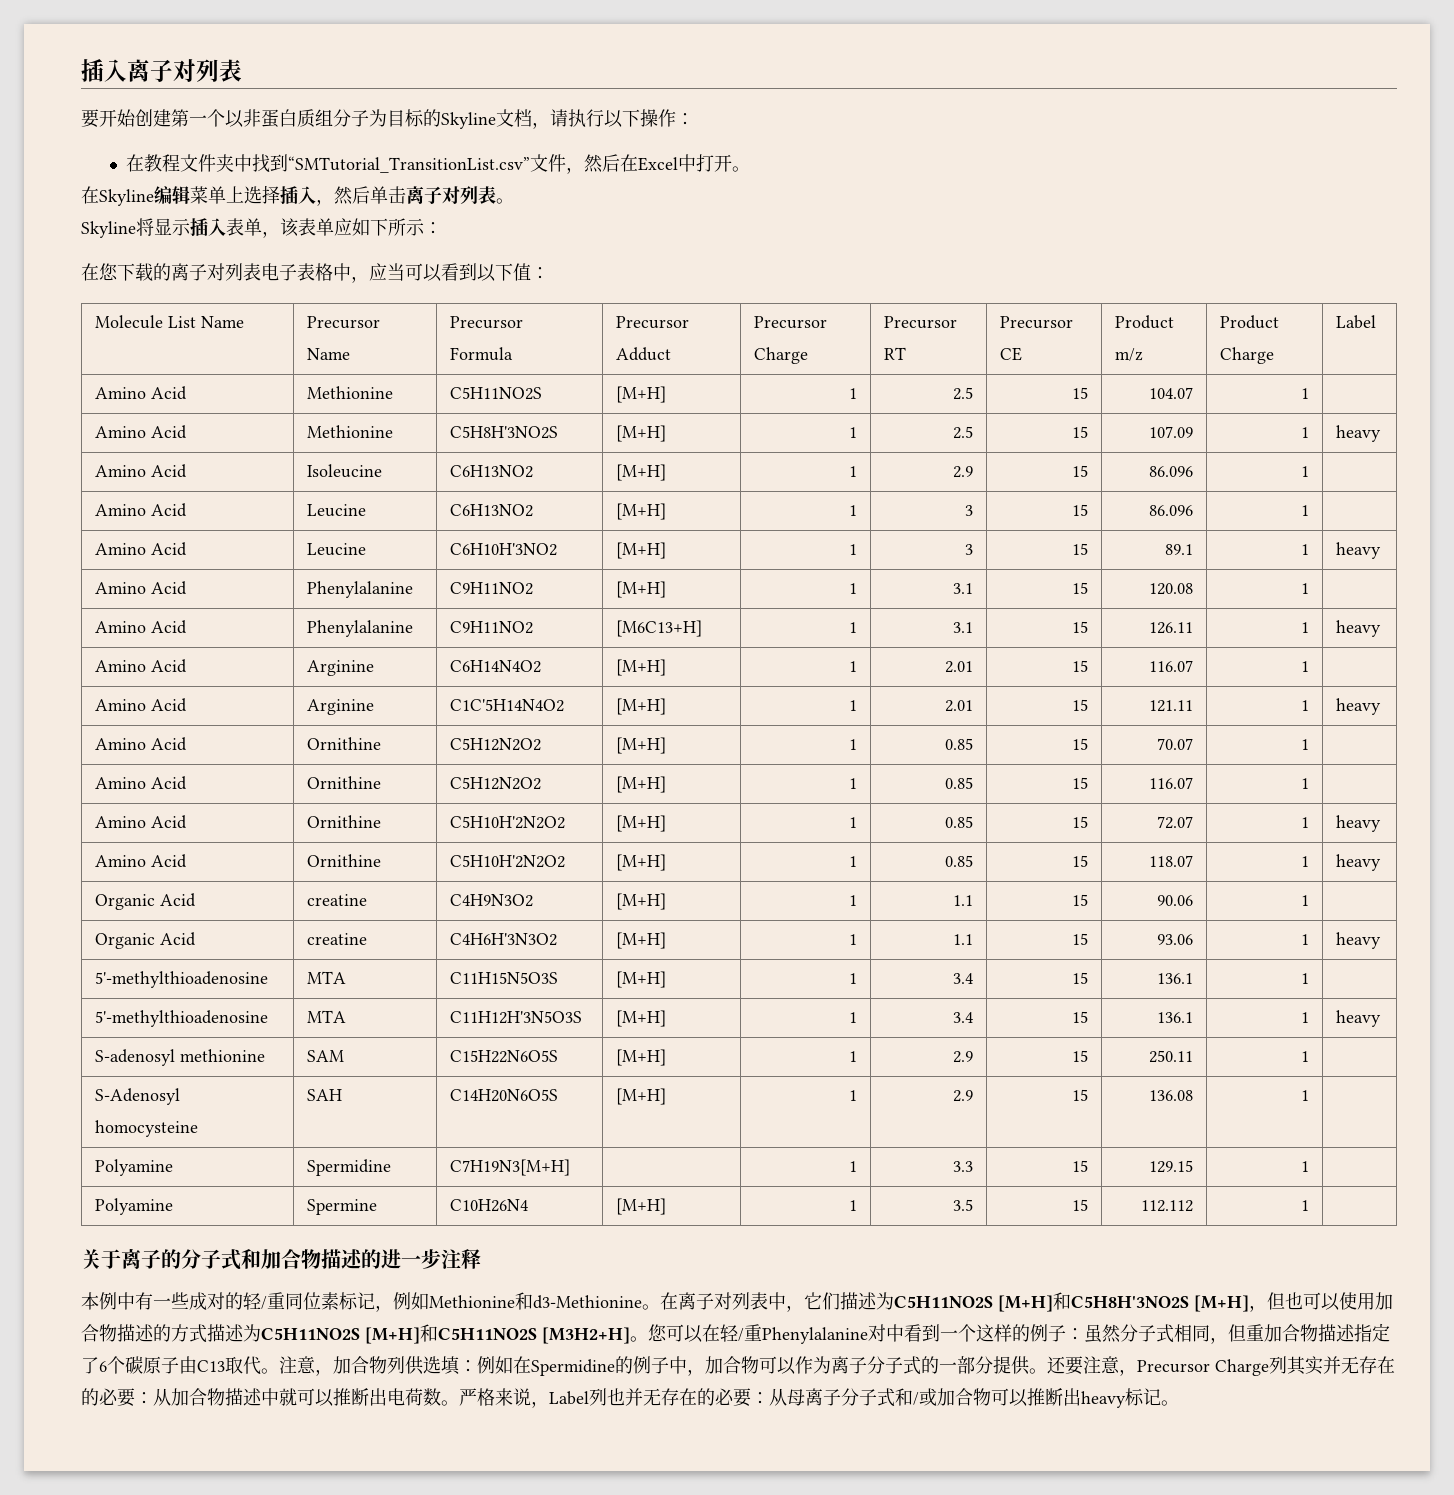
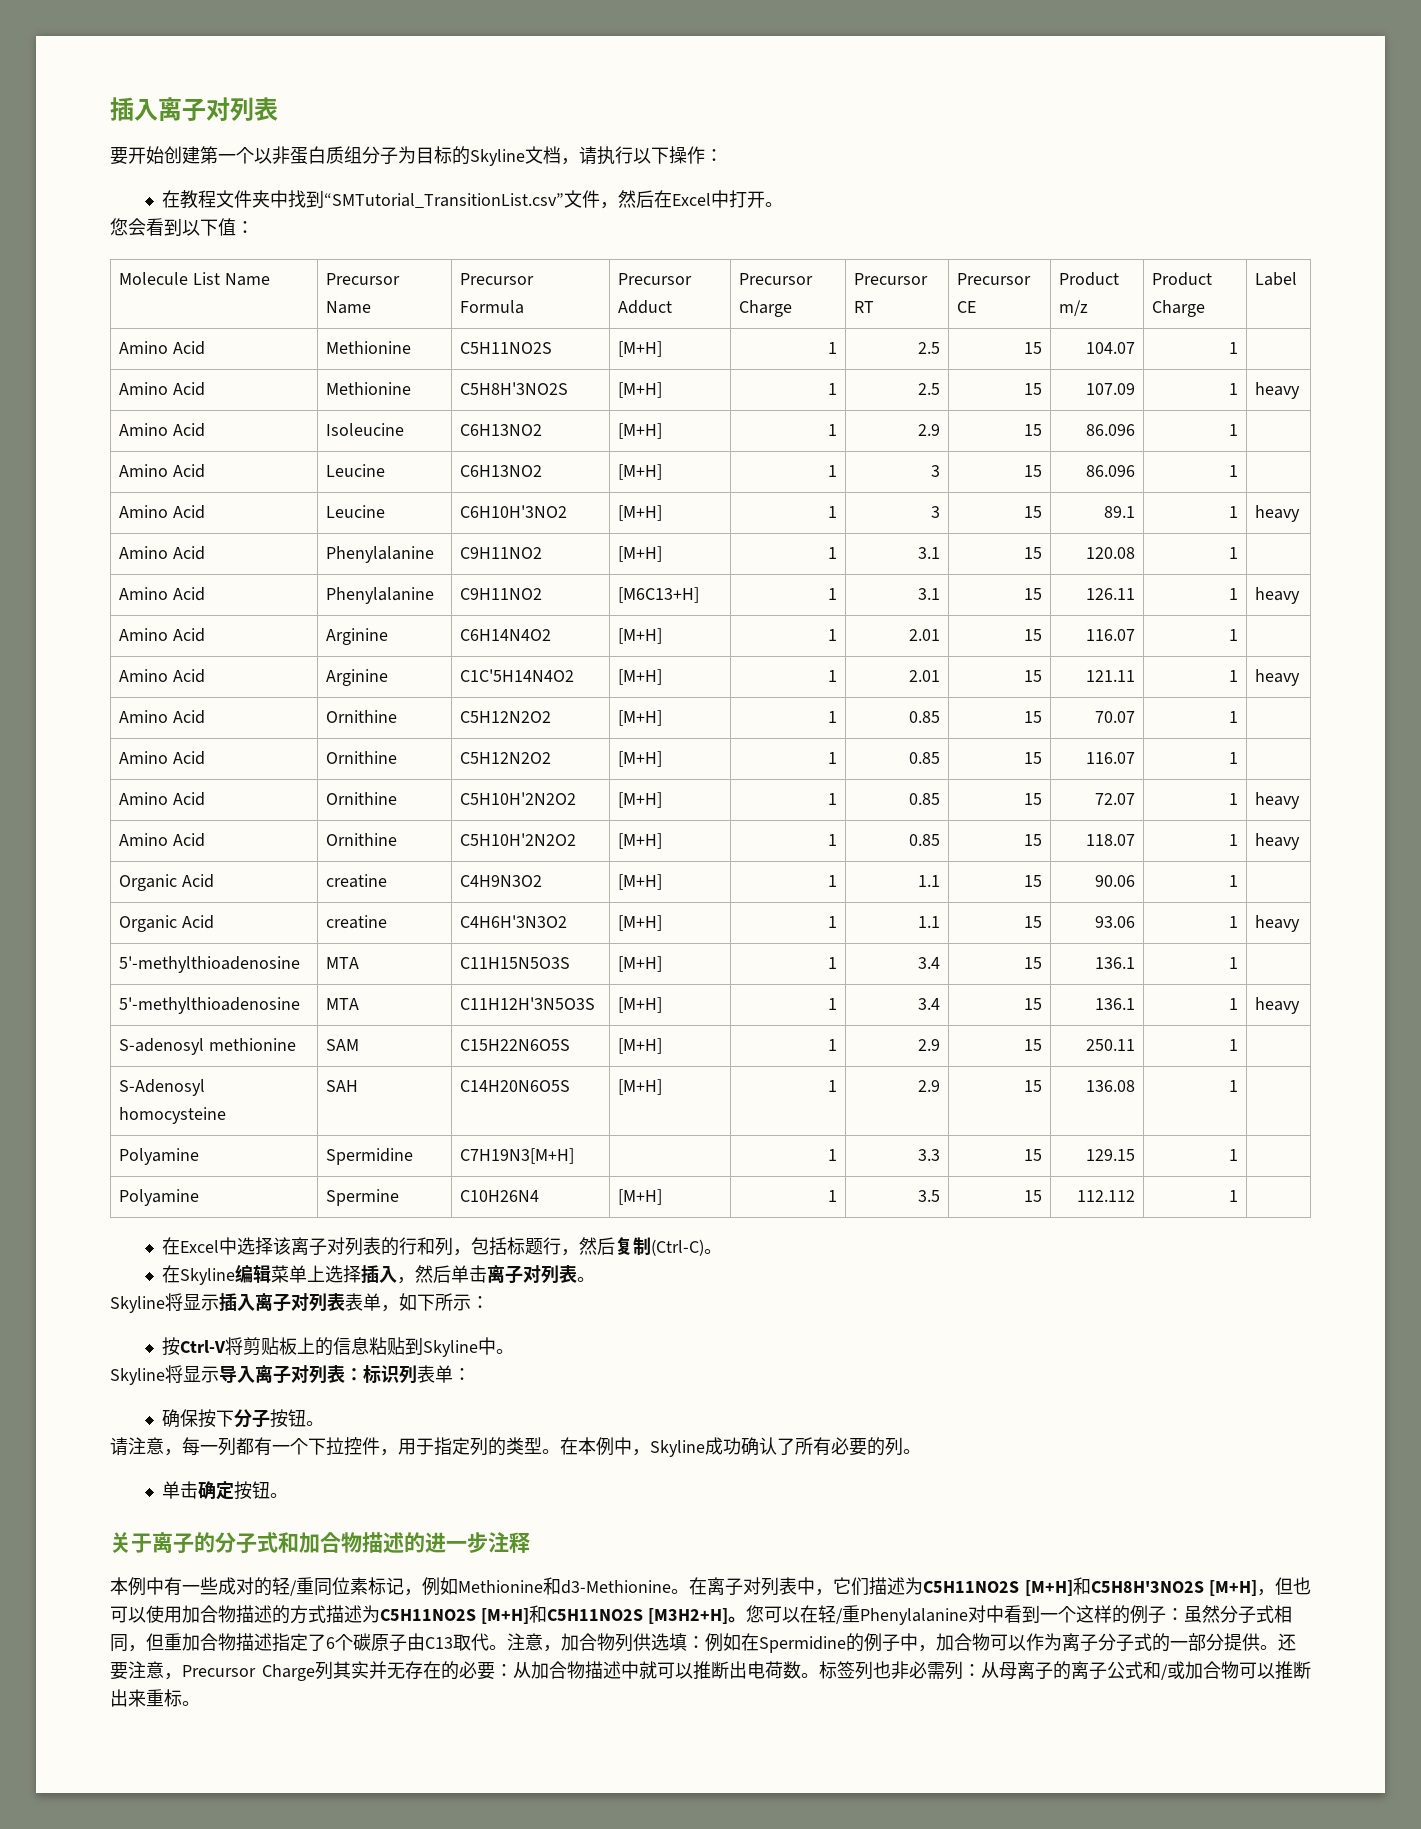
[81,185,514,206] [81,218,442,238] [81,263,442,283] 在Skyline编辑菜单上选择插入，然后单击离子对列表。 // Skyline将显示插入表单，该表单应如下所示： // 在您下载的离子对列表电子表格中，应当可以 -> [110,218,146,236] 您会
(1309, 1205) none -> [161,1237,722,1256] [161,1264,595,1285] [110,1293,489,1313] [161,1337,514,1357] [110,1365,471,1385] [161,1409,324,1428] [110,1437,921,1457] [161,1481,288,1500] // 在Excel中选择该离子对列表的行和列，包括标题行，然后复制(Ctrl-C)。 // 在Skyline编辑菜单上选择插入，然后单击离子对列表。 // Skyline将显示插入离子对列表表单，如下所示： // 按Ctrl-V将剪贴板上的信息粘贴到Skyline中。 // Skyline将显示导入离子对列表：标识列表单： // 确保按下分子按钮。 // 请注意，每一列都有一个下拉控件，用于指定列的类型。在本例中，Skyline成功确认了所有必要的列。 // 单击确定按钮。
[459,1388,751,1408] 严格来说，Label列也并无存在的必要 -> [819,1661,964,1680] 标签列也非必需列
[841,1388,877,1406] 分子 -> [1053,1661,1125,1680] 的离子公
[1081,1388,1161,1408] heavy标记 -> [128,1689,182,1707] 来重标

